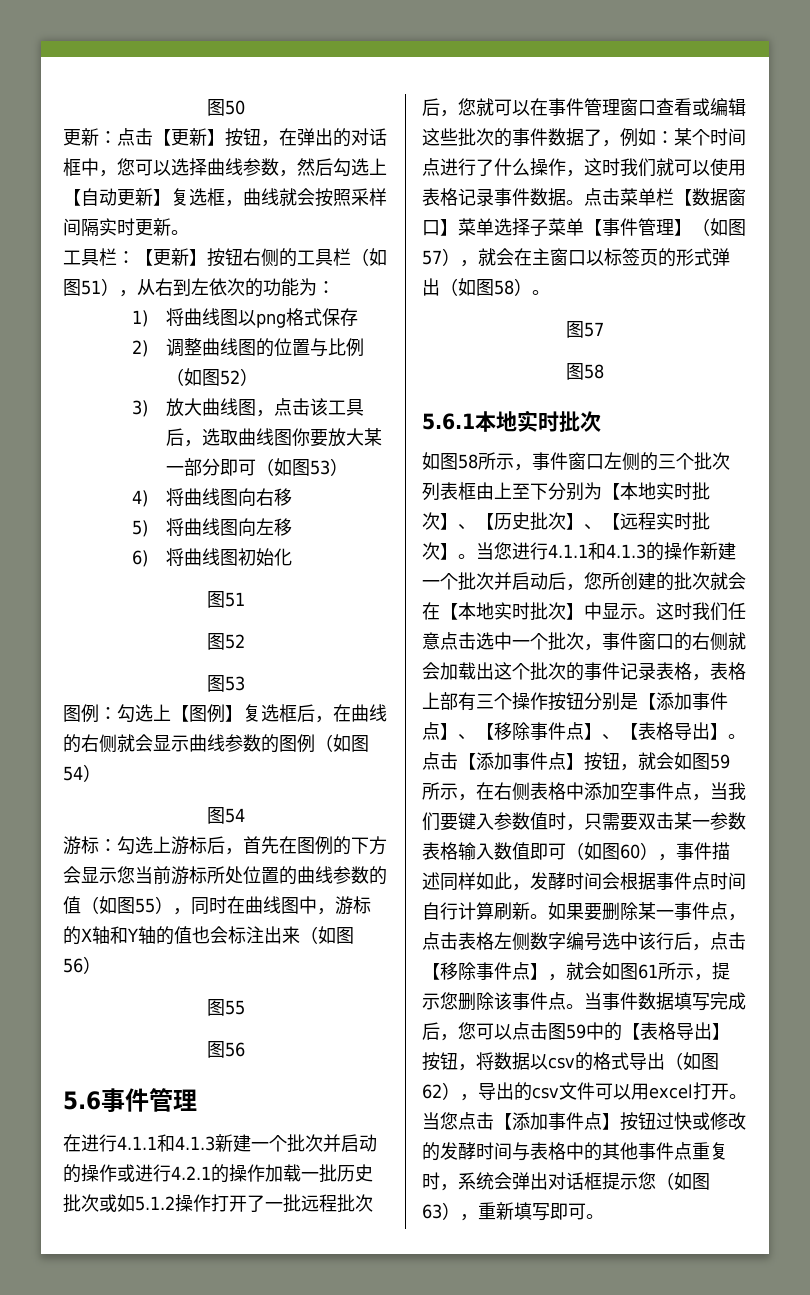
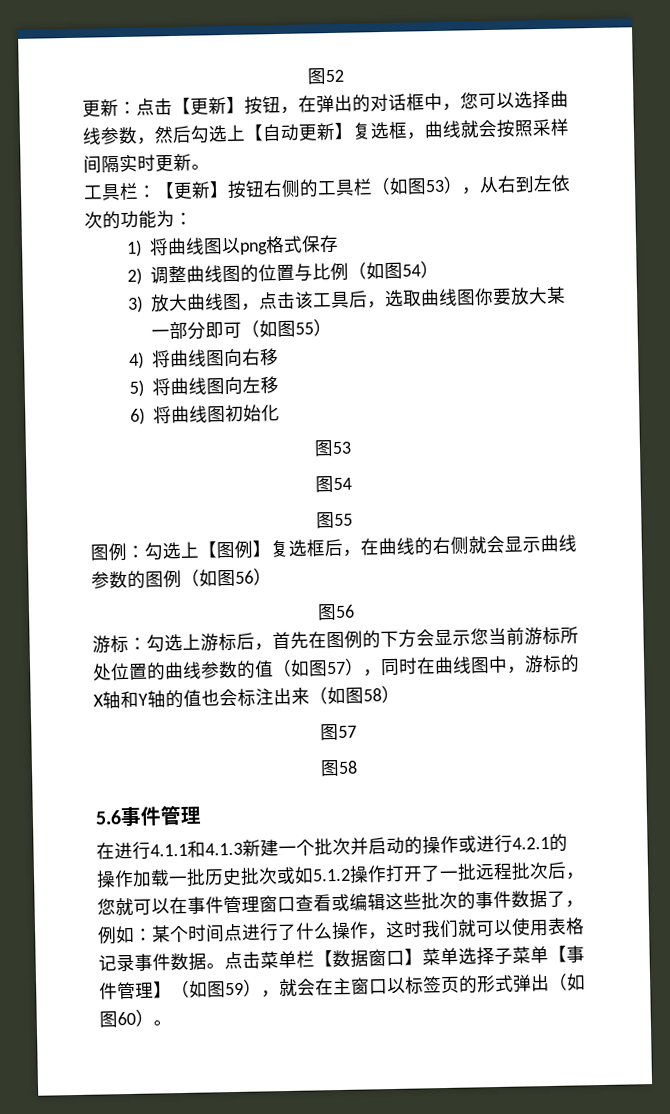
[206,99,245,116] 图50 -> [307,68,344,85] 图52
[81,280,101,295] 51 -> [425,179,445,193] 53
[220,370,241,385] 52 -> [401,264,421,277] 54
[310,460,331,475] 53 -> [294,322,314,335] 55
[224,592,245,607] [206,633,245,650] [206,675,245,692] 51 // 图52 // 图53 -> [332,441,352,455] [315,476,352,493] [316,512,353,529] 53 // 图54 // 图55
[63,764,101,782] [206,807,245,824] 54） // 图54 -> [235,568,272,586] [317,603,355,621] 56） // 图56
[135,898,155,913] 55 -> [326,661,346,675] 57
[63,956,101,974] [206,999,245,1016] [206,1041,245,1058] 56） // 图55 // 图56 -> [363,685,400,704] [320,723,357,741] [320,759,358,777] 58） // 图57 // 图58
[422,250,442,265] 57 -> [225,982,244,996] 59
[494,280,514,295] 58 -> [117,1011,136,1026] 60
[565,321,604,338] [565,363,604,380] [422,410,601,432] [422,452,730,471] [422,482,710,501] [422,512,710,531] [422,542,736,561] [422,572,746,591] [422,602,746,621] [422,632,746,651] [422,662,746,681] [422,692,728,711] [422,722,746,740] [422,752,730,771] [422,782,746,801] [422,812,746,831] [422,842,730,861] [422,872,746,891] [422,902,746,921] [422,932,746,951] [422,962,730,981] [422,992,746,1011] [422,1022,730,1041] [422,1052,719,1071] [422,1082,747,1101] [422,1112,746,1131] [422,1142,728,1161] [422,1172,710,1191] [422,1202,604,1221] // 图57 // 图58 // 5.6.1本地实时批次 // 如图58所示，事件窗口左侧的三个批次列表框由上至下分别为【本地实时批次】、【历史批次】、【远程实时批次】。当您进行4.1.1和4.1.3的操作新建一个批次并启动后，您所创建的批次就会在【本地实时批次】中显示。这时我们任意点击选中一个批次，事件窗口的右侧就会加载出这个批次的事件记录表格，表格上部有三个操作按钮分别是【添加事件点】、【移除事件点】、【表格导出】。点击【添加事件点】按钮，就会如图59所示，在右侧表格中添加空事件点，当我们要键入参数值时，只需要双击某一参数表格输入数值即可（如图60），事件描述同样如此，发酵时间会根据事件点时间自行计算刷新。如果要删除某一事件点，点击表格左侧数字编号选中该行后，点击【移除事件点】，就会如图61所示，提示您删除该事件点。当事件数据填写完成后，您可以点击图59中的【表格导出】按钮，将数据以csv的格式导出（如图62），导出的csv文件可以用excel打开。当您点击【添加事件点】按钮过快或修改的发酵时间与表格中的其他事件点重复时，系统会弹出对话框提示您（如图63），重新填写即可。 -> (172, 1023) none

